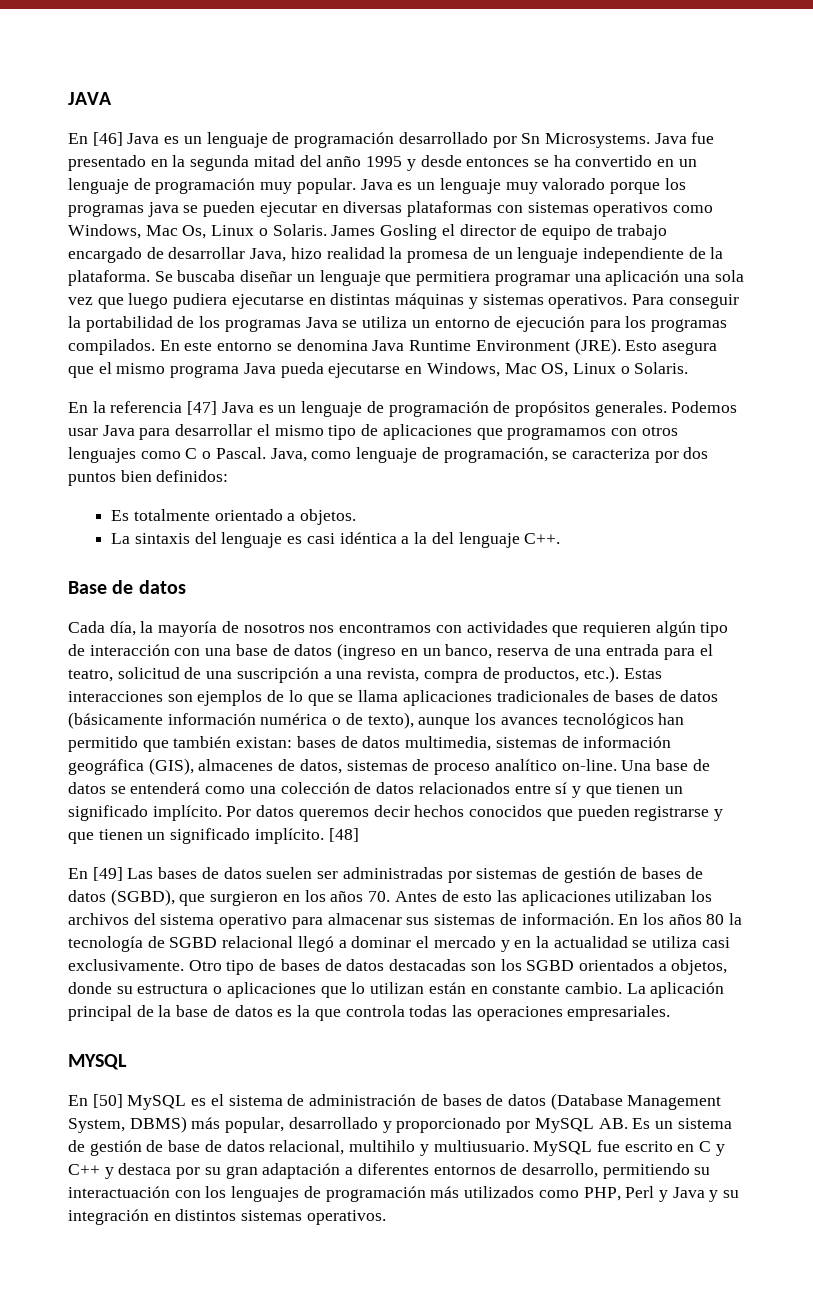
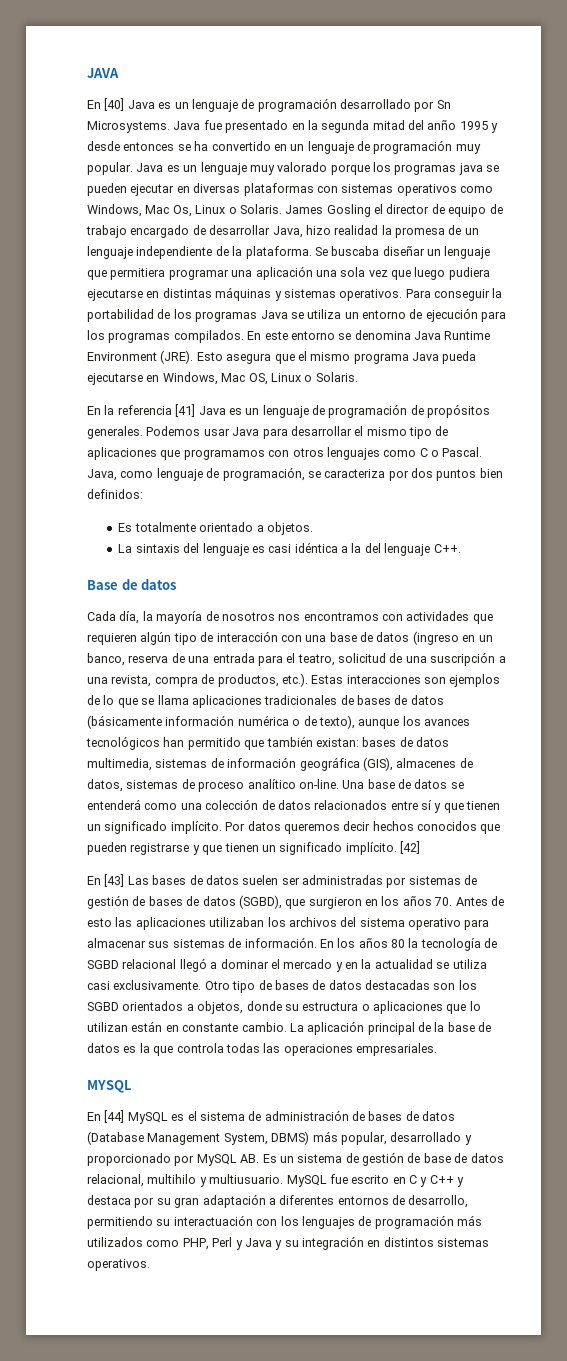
[92,132,123,146] [46] -> [104,98,125,111] [40]
[187,401,218,415] [47] -> [175,404,196,417] [41]
[328,828,359,842] [68,867,123,881] [48] // En [49] -> [400,841,420,854] [87,874,125,887] [42] // En [43]
[92,1094,123,1108] [50] -> [104,1110,125,1123] [44]

